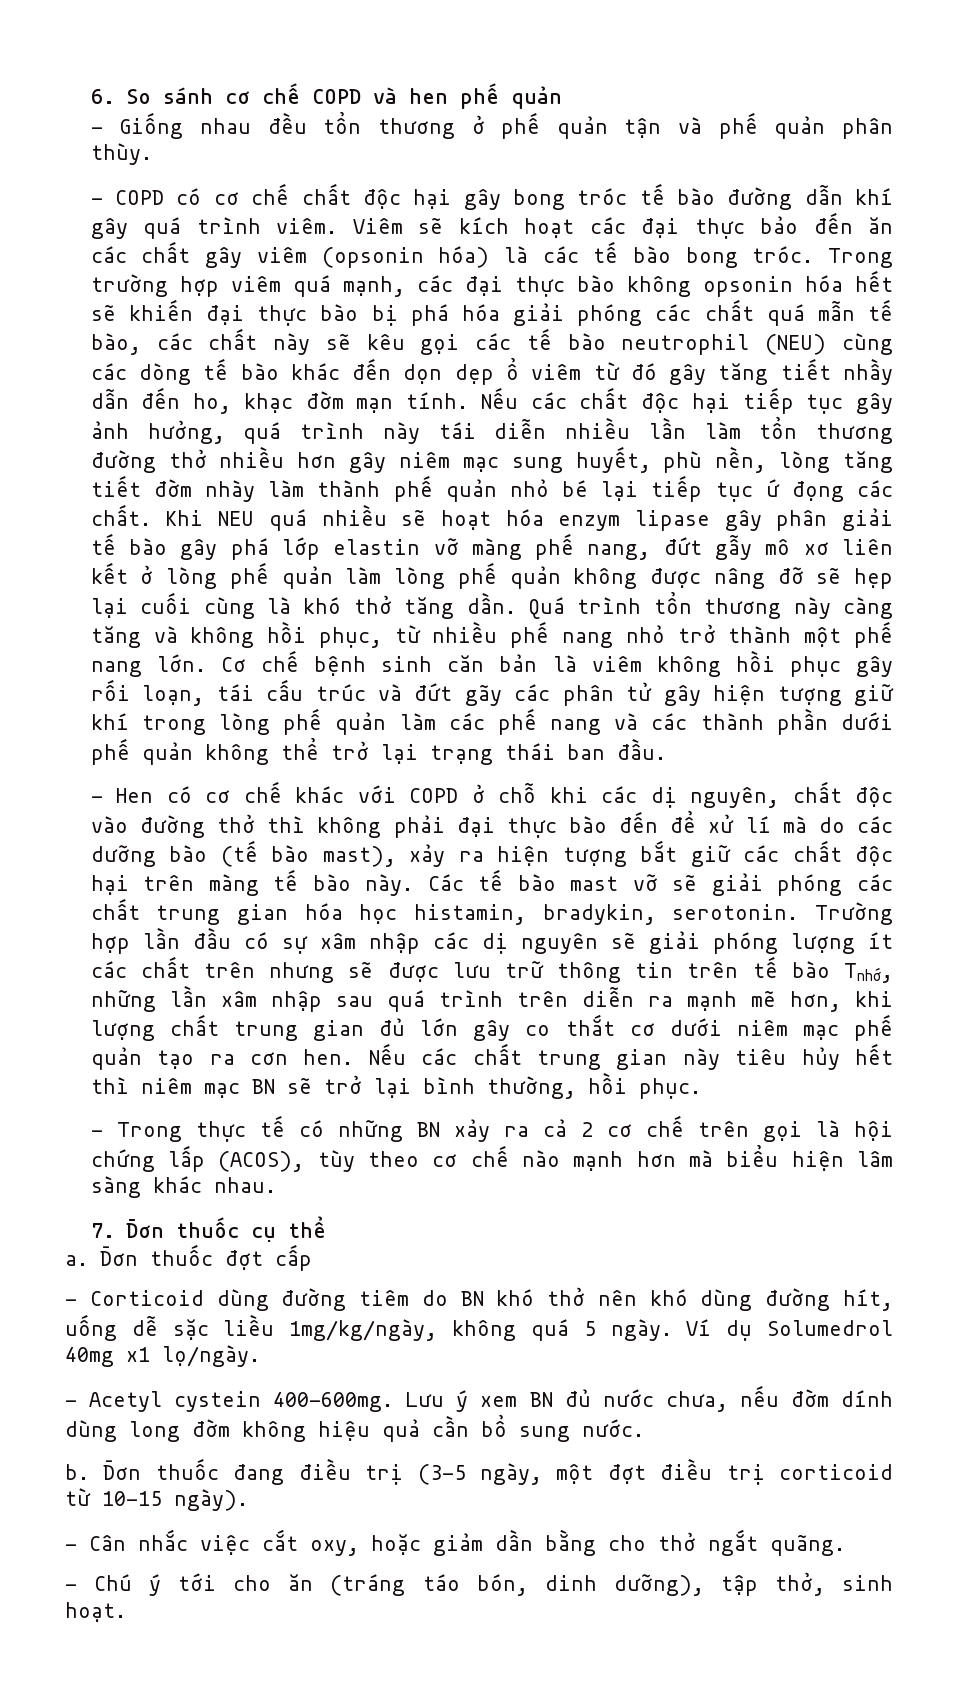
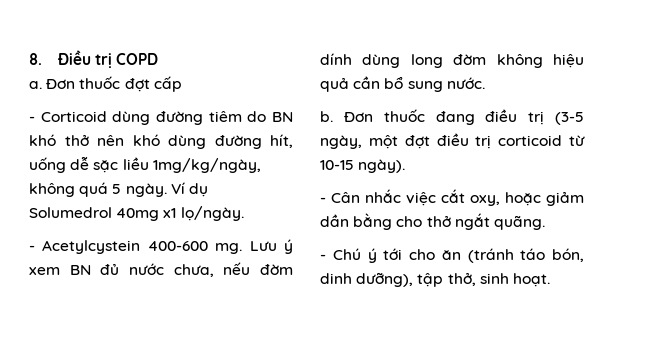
[90,83,562,109] [90,111,893,139] [90,143,152,165] [90,183,894,210] [90,212,893,239] [90,241,894,268] [90,270,894,297] [90,299,893,326] [90,328,894,355] [90,357,893,385] [90,387,893,414] [90,416,894,444] [90,446,893,473] [90,475,893,502] [90,504,894,531] [90,533,894,560] [90,562,893,589] [90,591,894,619] [90,621,894,648] [90,650,893,677] [90,679,895,706] [90,708,893,735] [90,737,666,765] [90,781,894,808] [90,810,893,838] [90,840,893,867] [90,869,893,896] [90,898,893,925] [90,927,893,954] [90,956,893,983] [90,985,893,1012] [90,1014,893,1041] [90,1043,894,1070] [90,1072,701,1099] [90,1115,894,1142] [90,1144,894,1172] [90,1176,276,1198] [90,1216,326,1242] 6. So sánh cơ chế COPD và hen phế quản // - Giống nhau đều tổn thương ở phế quản tận và phế quản phân thùy. // - COPD có cơ chế chất độc hại gây bong tróc tế bào đường dẫn khí gây quá trình viêm. Viêm sẽ kích hoạt các đại thực bảo đến ăn các chất gây viêm (opsonin hóa) là các tế bào bong tróc. Trong trường hợp viêm quá mạnh, các đại thực bào không opsonin hóa hết sẽ khiến đại thực bào bị phá hóa giải phóng các chất quá mẫn tế bào, các chất này sẽ kêu gọi các tế bào neutrophil (NEU) cùng các dòng tế bào khác đến dọn dẹp ổ viêm từ đó gây tăng tiết nhầy dẫn đến ho, khạc đờm mạn tính. Nếu các chất độc hại tiếp tục gây ảnh hưởng, quá trình này tái diễn nhiều lần làm tổn thương đường thở nhiều hơn gây niêm mạc sung huyết, phù nền, lòng tăng tiết đờm nhày làm thành phế quản nhỏ bé lại tiếp tục ứ đọng các chất. Khi NEU quá nhiều sẽ hoạt hóa enzym lipase gây phân giải tế bào gây phá lớp elastin vỡ màng phế nang, đứt gẫy mô xơ liên kết ở lòng phế quản làm lòng phế quản không được nâng đỡ sẽ hẹp lại cuối cùng là khó thở tăng dần. Quá trình tổn thương này càng tăng và không hồi phục, từ nhiều phế nang nhỏ trở thành một phế nang lớn. Cơ chế bệnh sinh căn bản là viêm không hồi phục gây rối loạn, tái cấu trúc và đứt gãy các phân tử gây hiện tượng giữ khí trong lòng phế quản làm các phế nang và các thành phần dưới phế quản không thể trở lại trạng thái ban đầu. // - Hen có cơ chế khác với COPD ở chỗ khi các dị nguyên, chất độc vào đường thở thì không phải đại thực bào đến để xử lí mà do các dưỡng bào (tế bào mast), xảy ra hiện tượng bắt giữ các chất độc hại trên màng tế bào này. Các tế bào mast vỡ sẽ giải phóng các chất trung gian hóa học histamin, bradykin, serotonin. Trường hợp lần đầu có sự xâm nhập các dị nguyên sẽ giải phóng lượng ít các chất trên nhưng sẽ được lưu trữ thông tin trên tế bào Tnhớ, những lần xâm nhập sau quá trình trên diễn ra mạnh mẽ hơn, khi lượng chất trung gian đủ lớn gây co thắt cơ dưới niêm mạc phế quản tạo ra cơn hen. Nếu các chất trung gian này tiêu hủy hết thì niêm mạc BN sẽ trở lại bình thường, hồi phục. // - Trong thực tế có những BN xảy ra cả 2 cơ chế trên gọi là hội chứng lấp (ACOS), tùy theo cơ chế nào mạnh hơn mà biểu hiện lâm sàng khác nhau. // 7. Đơn thuốc cụ thể -> [29,50,159,68] 8. Điều trị COPD
[89,1391,394,1412] Acetyl cystein 400-600mg. -> [42,240,243,254] Acetylcystein 400-600 mg.
[330,1574,406,1596] (tráng -> [467,248,514,263] (tránh

